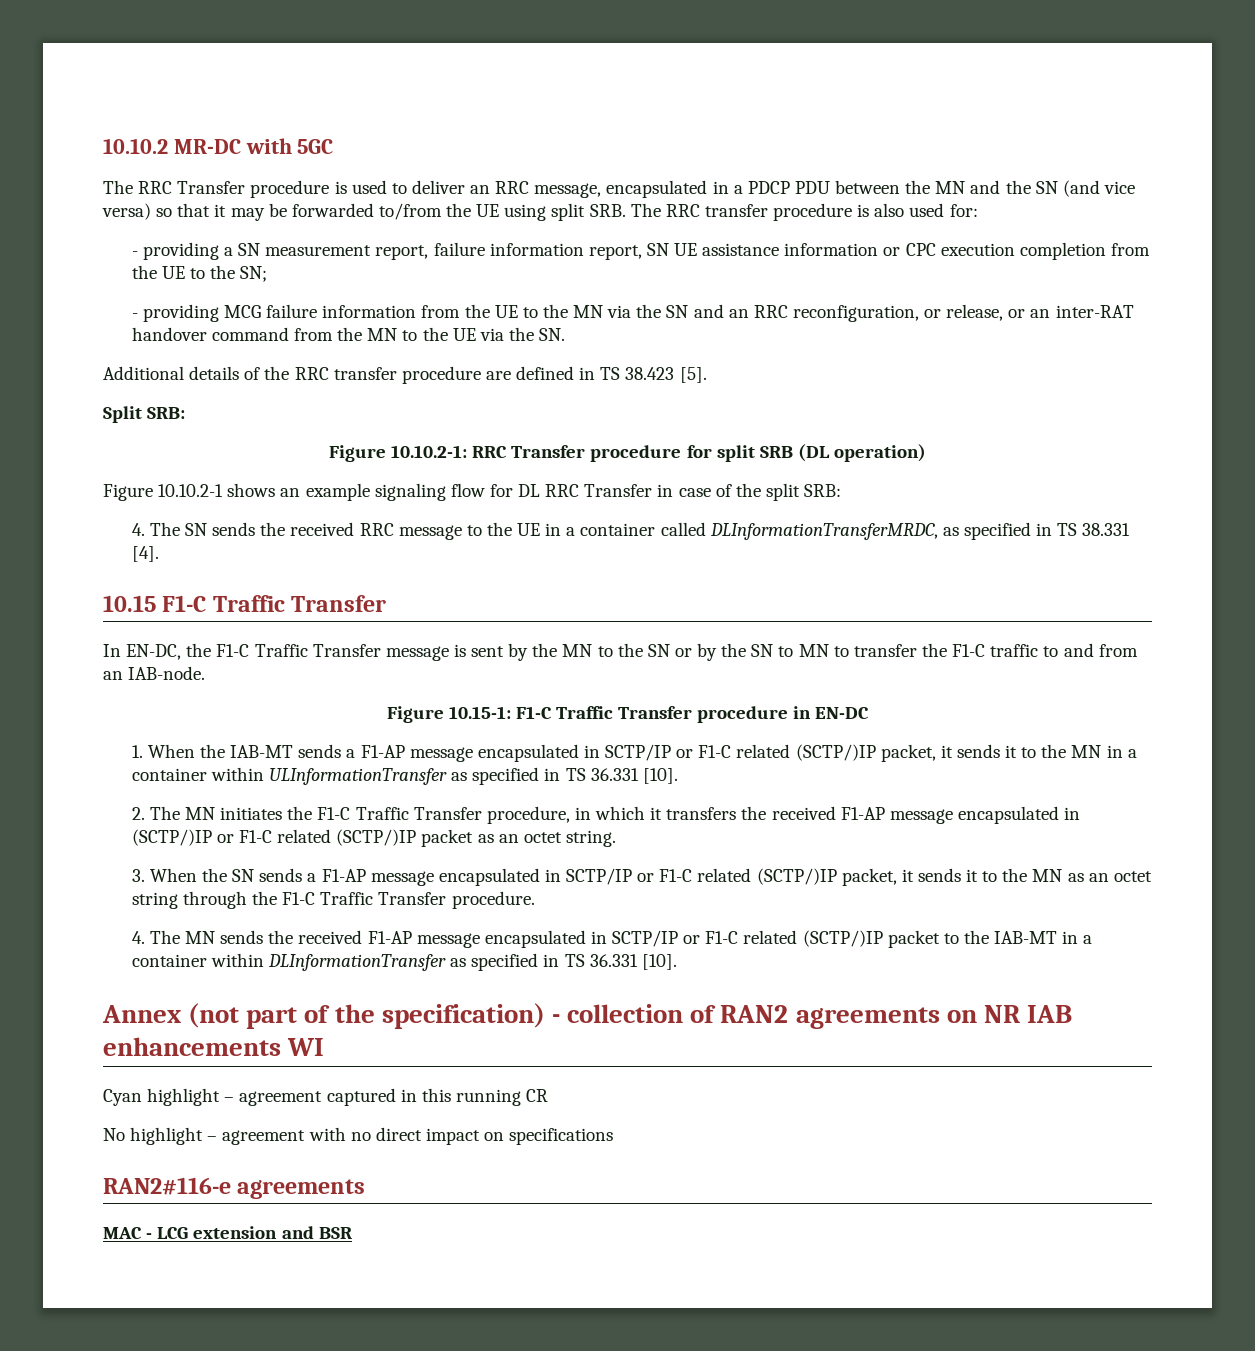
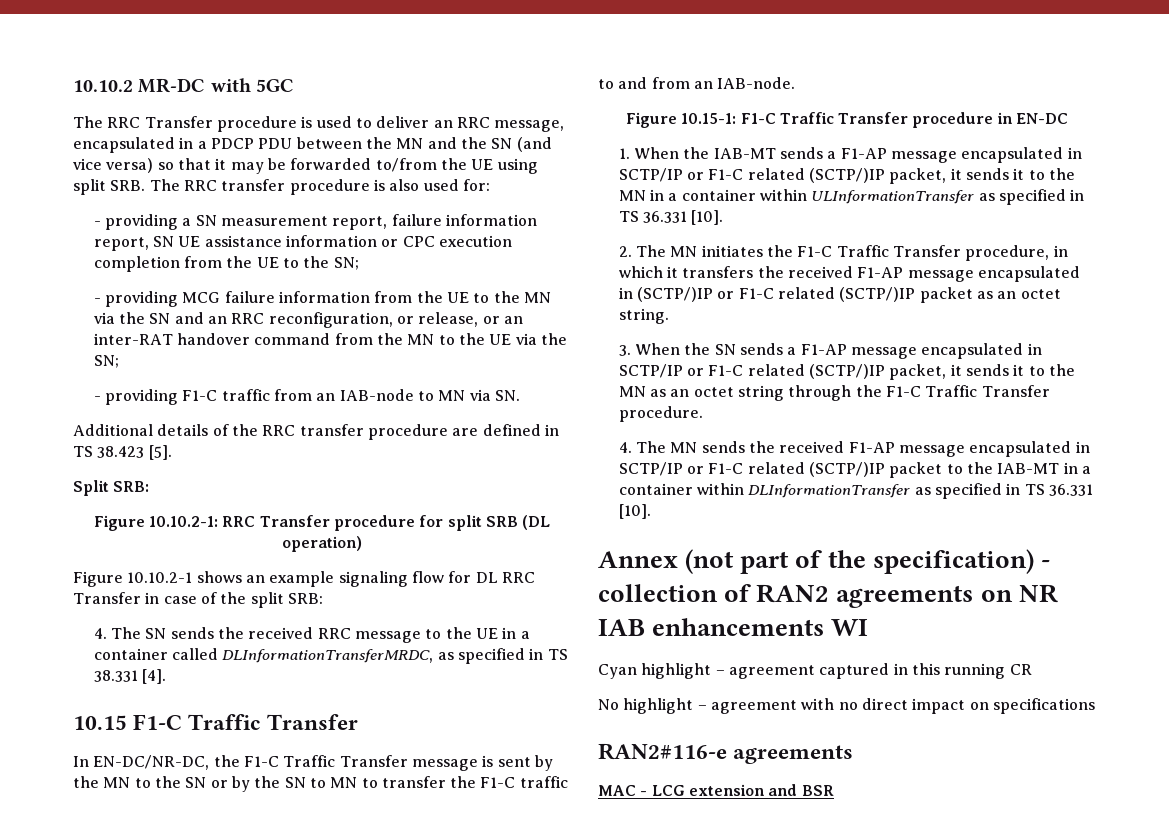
(534, 334) none -> [93,355,119,368] [93,389,491,405] SN; // - providing F1-C traffic from an IAB-node to MN via
[126,644,182,660] EN-DC, -> [93,755,210,770] EN-DC/NR-DC,

